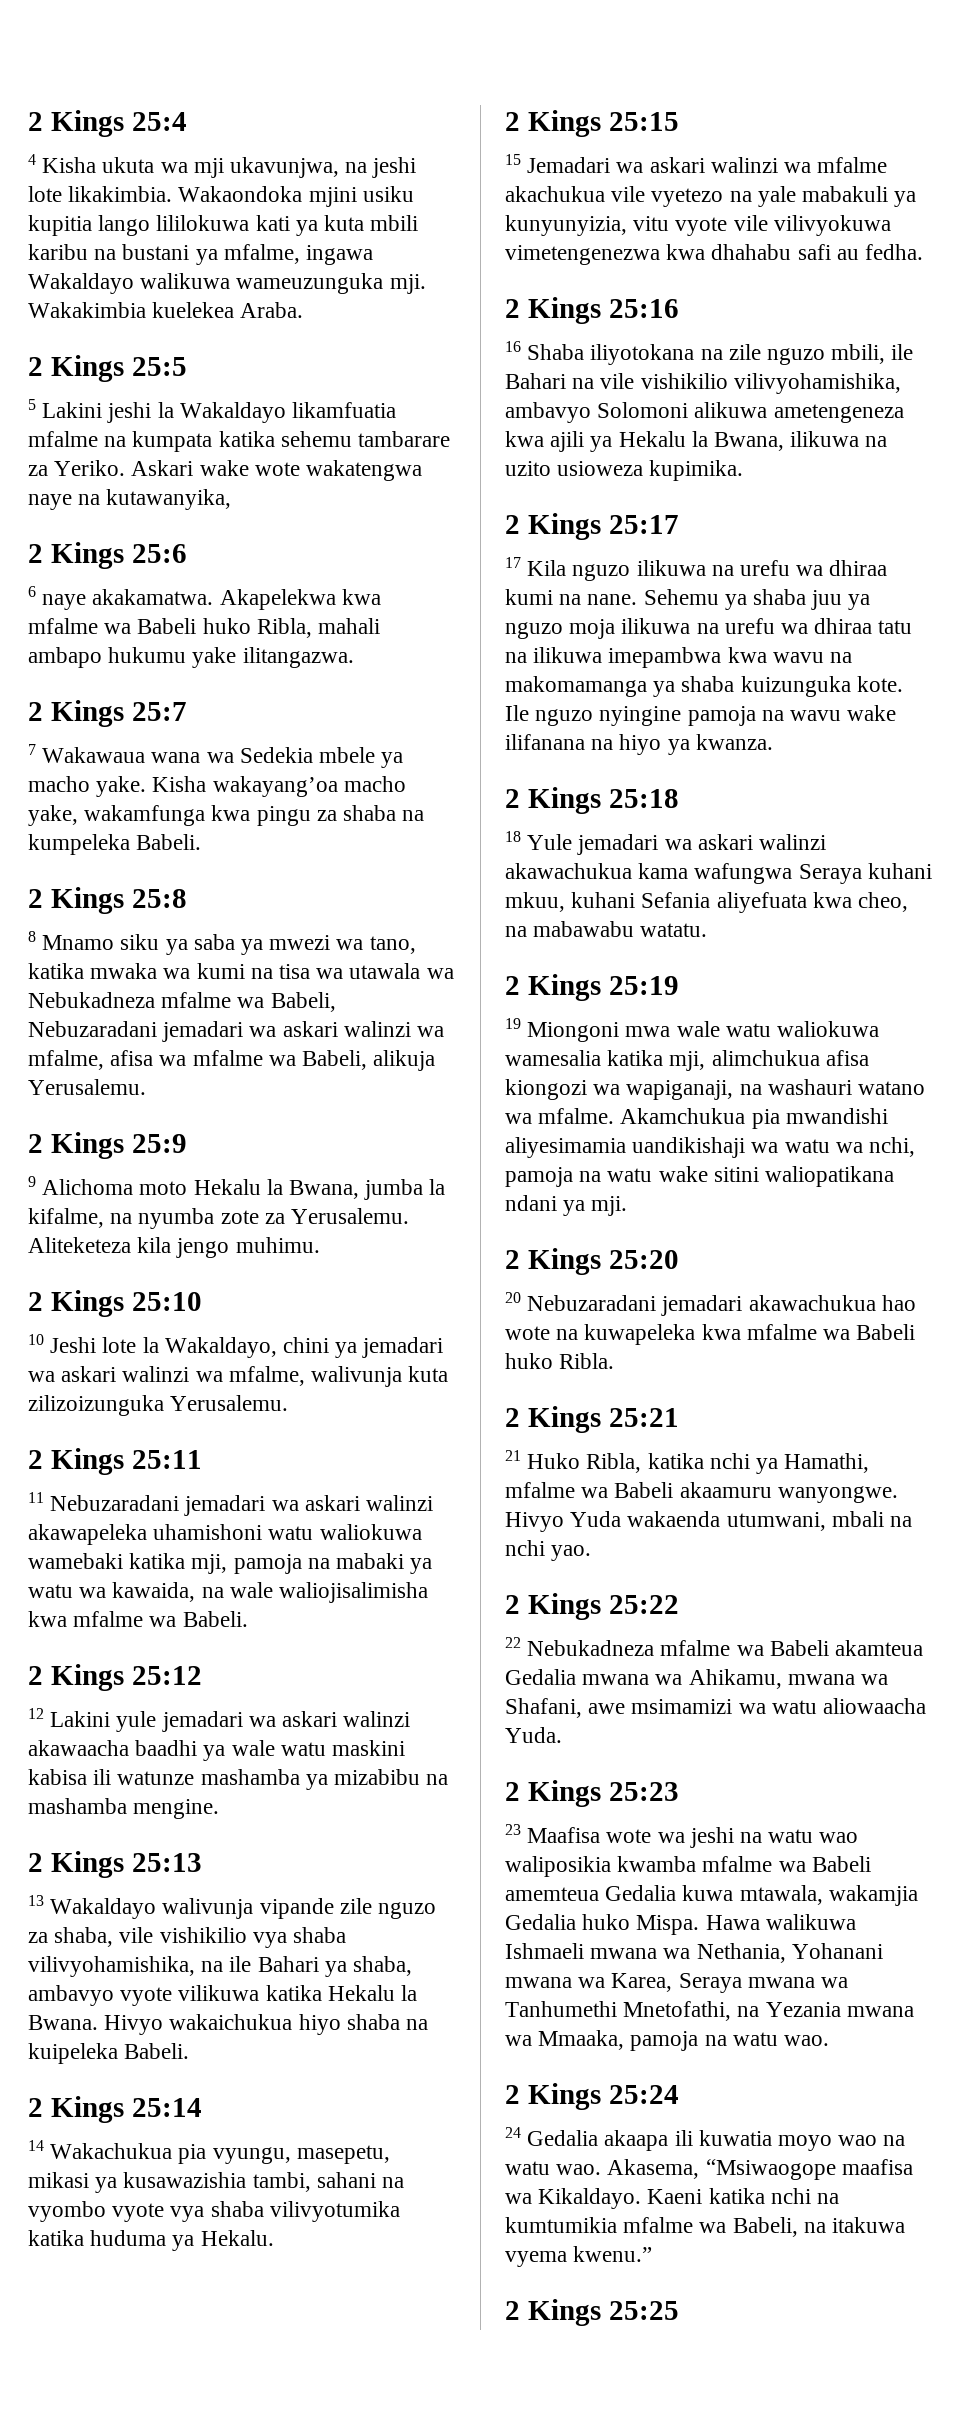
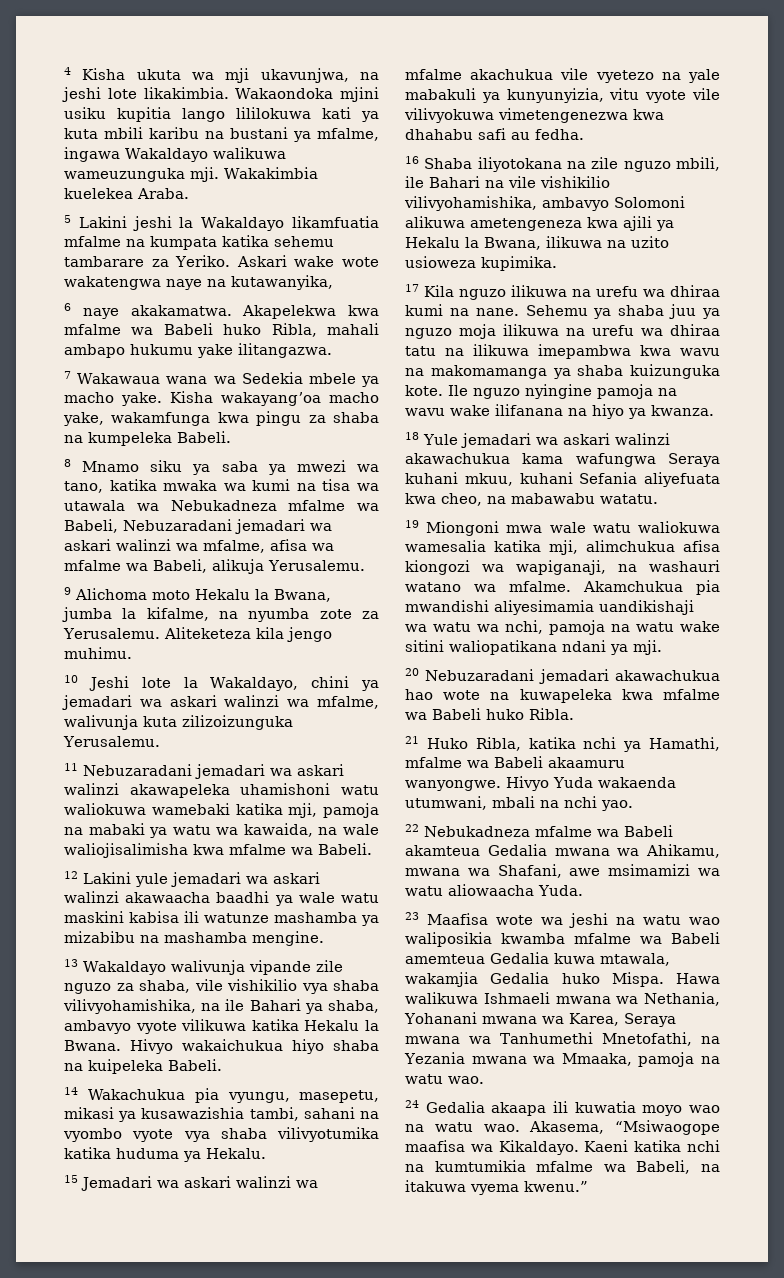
[28,110,187,137] 2 Kings 25:4 // -> (64, 71) none
[28,355,187,382] // 2 Kings 25:5 -> (189, 193) none
[28,542,187,569] // 2 Kings 25:6 -> (333, 282) none
[28,700,187,727] // 2 Kings 25:7 -> (332, 350) none
[28,887,187,914] // 2 Kings 25:8 -> (231, 437) none
[28,1132,187,1159] // 2 Kings 25:9 -> (365, 565) none
[28,1290,202,1317] // 2 Kings 25:10 -> (132, 653) none
[28,1448,202,1475] // 2 Kings 25:11 -> (160, 741) none
[28,1664,202,1691] // 2 Kings 25:12 -> (372, 849) none
[28,1851,202,1878] // 2 Kings 25:13 -> (324, 938) none
[28,2096,202,2123] // 2 Kings 25:14 -> (222, 1065) none
[505,110,679,137] // 2 Kings 25:15 -> (266, 1153) none
[505,297,679,324] // 2 Kings 25:16 -> (584, 134) none
[505,513,679,540] // 2 Kings 25:17 -> (557, 263) none
[505,787,679,814] // 2 Kings 25:18 -> (714, 410) none
[505,974,679,1001] // 2 Kings 25:19 -> (658, 499) none
[505,1248,679,1275] // 2 Kings 25:20 -> (662, 647) none
[505,1406,679,1433] // 2 Kings 25:21 -> (574, 714) none
[505,1593,679,1620] // 2 Kings 25:22 -> (633, 805) none
[505,1780,679,1807] // 2 Kings 25:23 -> (583, 890) none
[505,2083,679,2110] // 2 Kings 25:24 -> (484, 1080) none
[505,2299,679,2326] // 2 Kings 25:25 -> (588, 1186) none

